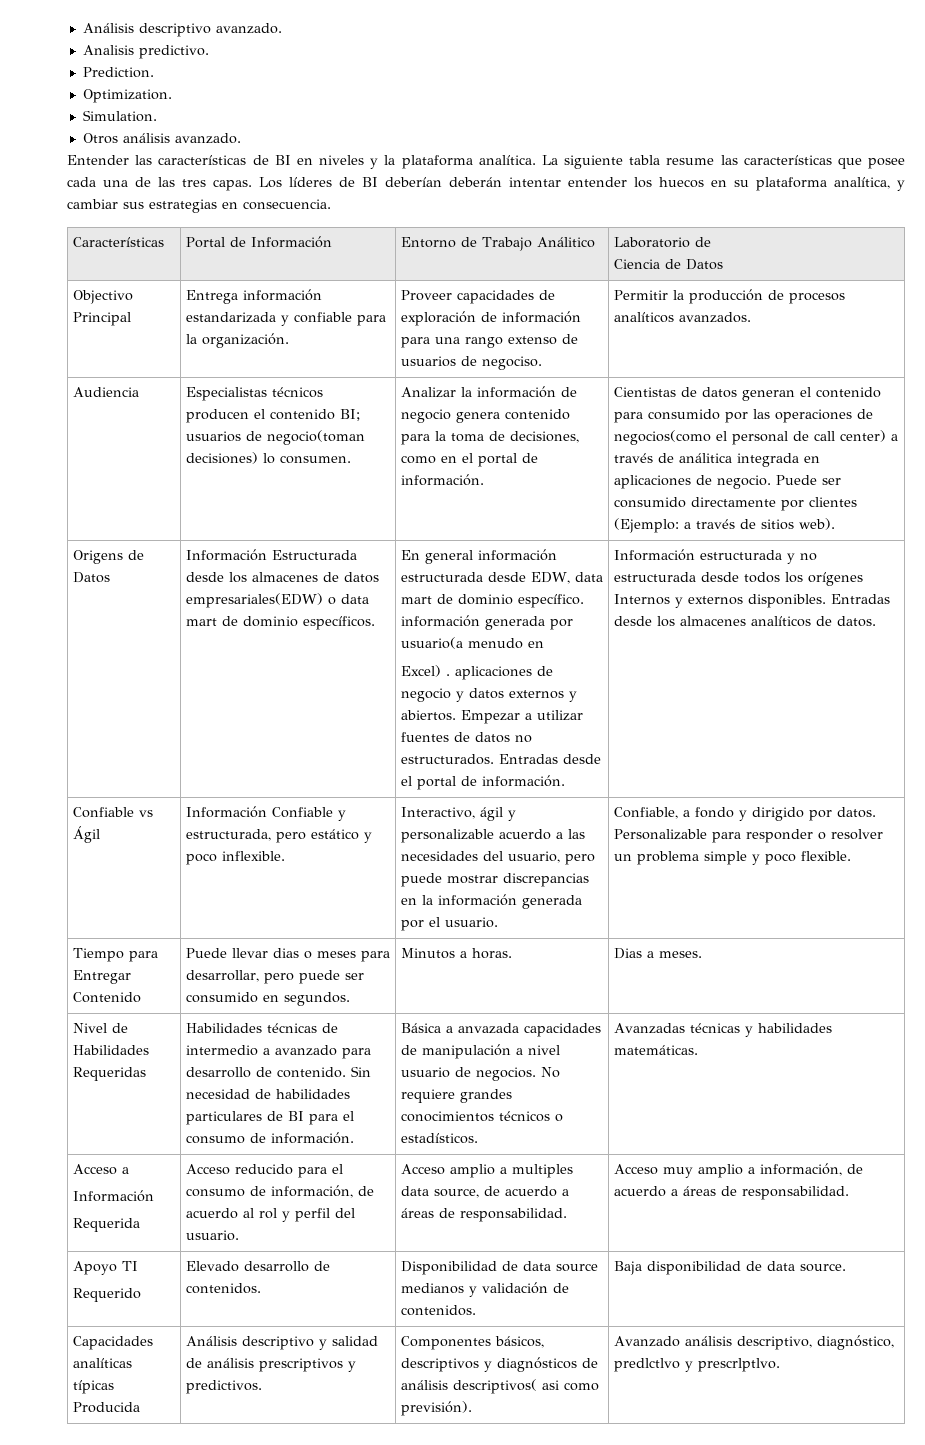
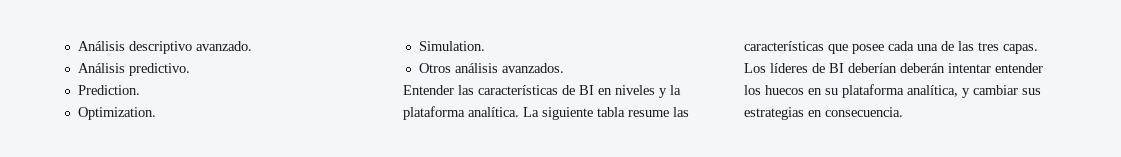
[82,45,134,55] Analisis -> [77,63,125,73] Análisis
[174,133,241,144] avanzado. -> [501,63,564,73] avanzados.
[72,237,164,247] [185,236,332,248] [400,237,595,251] [613,237,711,248] [613,259,723,270] [72,290,133,304] [72,312,131,326] [185,289,322,304] [185,312,386,326] [185,333,289,348] [400,290,555,304] [400,311,581,326] [400,334,578,348] [400,356,542,370] [613,289,845,304] [613,312,751,323] [72,387,139,397] [185,387,323,401] [185,409,360,423] [185,430,365,445] [185,452,351,464] [400,386,577,398] [400,409,570,423] [400,431,579,445] [400,453,538,467] [400,474,484,486] [613,387,881,401] [613,409,873,423] [613,430,898,445] [613,453,820,467] [613,475,841,489] [613,497,857,511] [613,518,835,533] [72,550,144,564] [72,572,110,583] [185,549,357,561] [185,572,379,583] [185,593,369,608] [185,616,375,630] [400,549,557,564] [400,572,603,584] [400,594,584,608] [400,615,573,630] [400,637,544,649] [400,665,553,680] [400,688,577,702] [400,710,583,724] [400,732,532,743] [400,754,601,765] [400,775,565,790] [613,549,817,564] [613,572,863,586] [613,594,890,608] [613,616,876,627] [72,807,153,818] [72,826,100,843] [185,806,346,821] [185,829,372,843] [185,851,285,865] [400,807,516,821] [400,829,585,843] [400,851,595,865] [400,873,589,887] [400,894,582,909] [400,917,498,931] [613,807,876,821] [613,829,883,843] [613,851,851,865] [72,948,158,962] [72,970,131,984] [72,992,141,1003] [185,948,390,962] [185,970,364,984] [185,992,350,1006] [400,948,512,959] [613,948,702,959] [72,1023,128,1033] [72,1045,149,1055] [72,1067,146,1081] [185,1023,338,1033] [185,1045,371,1059] [185,1066,371,1078] [185,1089,350,1099] [185,1111,354,1125] [185,1132,354,1144] [400,1023,601,1037] [400,1044,560,1059] [400,1067,560,1081] [400,1089,512,1103] [400,1111,563,1122] [400,1133,478,1144] [613,1023,832,1037] [613,1045,698,1055] [72,1164,129,1175] [72,1190,154,1202] [72,1218,140,1232] [185,1164,343,1178] [185,1185,374,1198] [185,1208,355,1222] [185,1230,239,1241] [400,1164,573,1178] [400,1186,569,1198] [400,1208,567,1222] [613,1163,863,1178] [613,1186,849,1200] [72,1261,138,1275] [72,1288,141,1302] [185,1261,330,1272] [185,1283,261,1294] [400,1261,598,1275] [400,1282,569,1297] [400,1305,476,1316] [613,1261,846,1275] [72,1336,153,1350] [72,1358,132,1368] [72,1380,114,1394] [72,1402,140,1413] [185,1336,378,1350] [185,1358,356,1372] [185,1380,262,1394] [400,1336,544,1350] [400,1357,598,1372] [400,1379,599,1394] [400,1401,472,1416] [613,1335,894,1350] [613,1358,780,1372] // Características | Portal de Información | Entorno de Trabajo Análitico | Laboratorio de // Ciencia de Datos // Objectivo Principal | Entrega información estandarizada y confiable para la organización. | Proveer capacidades de exploración de información para una rango extenso de usuarios de negociso. | Permitir la producción de procesos analíticos avanzados. // Audiencia | Especialistas técnicos producen el contenido BI; usuarios de negocio(toman decisiones) lo consumen. | Analizar la información de negocio genera contenido para la toma de decisiones, como en el portal de información. | Cientistas de datos generan el contenido para consumido por las operaciones de negocios(como el personal de call center) a través de análitica integrada en aplicaciones de negocio. Puede ser consumido directamente por clientes (Ejemplo: a través de sitios web). // Origens de Datos | Información Estructurada desde los almacenes de datos empresariales(EDW) o data mart de dominio específicos. | En general información estructurada desde EDW, data mart de dominio específico. información generada por usuario(a menudo en // Excel) . aplicaciones de negocio y datos externos y abiertos. Empezar a utilizar fuentes de datos no estructurados. Entradas desde el portal de información. | Información estructurada y no estructurada desde todos los orígenes Internos y externos disponibles. Entradas desde los almacenes analíticos de datos. // Confiable vs Ágil | Información Confiable y estructurada, pero estático y poco inflexible. | Interactivo, ágil y personalizable acuerdo a las necesidades del usuario, pero puede mostrar discrepancias en la información generada por el usuario. | Confiable, a fondo y dirigido por datos. Personalizable para responder o resolver un problema simple y poco flexible. // Tiempo para Entregar Contenido | Puede llevar dias o meses para desarrollar, pero puede ser consumido en segundos. | Minutos a horas. | Dias a meses. // Nivel de Habilidades Requeridas | Habilidades técnicas de intermedio a avanzado para desarrollo de contenido. Sin necesidad de habilidades particulares de BI para el consumo de información. | Básica a anvazada capacidades de manipulación a nivel usuario de negocios. No requiere grandes conocimientos técnicos o estadísticos. | Avanzadas técnicas y habilidades matemáticas. // Acceso a // Información // Requerida | Acceso reducido para el consumo de información, de acuerdo al rol y perfil del usuario. | Acceso amplio a multiples data source, de acuerdo a áreas de responsabilidad. | Acceso muy amplio a información, de acuerdo a áreas de responsabilidad. // Apoyo TI // Requerido | Elevado desarrollo de contenidos. | Disponibilidad de data source medianos y validación de contenidos. | Baja disponibilidad de data source. // Capacidades analíticas típicas Producida | Análisis descriptivo y salidad de análisis prescriptivos y predictivos. | Componentes básicos, descriptivos y diagnósticos de análisis descriptivos( asi como previsión). | Avanzado análisis descriptivo, diagnóstico, predlctlvo y prescrlptlvo. -> (903, 112) none

